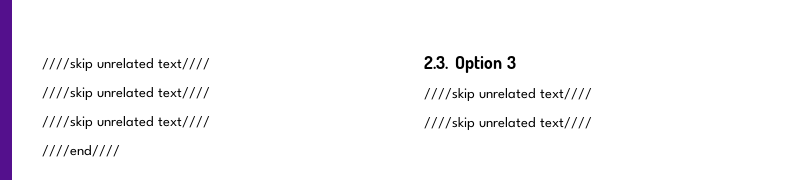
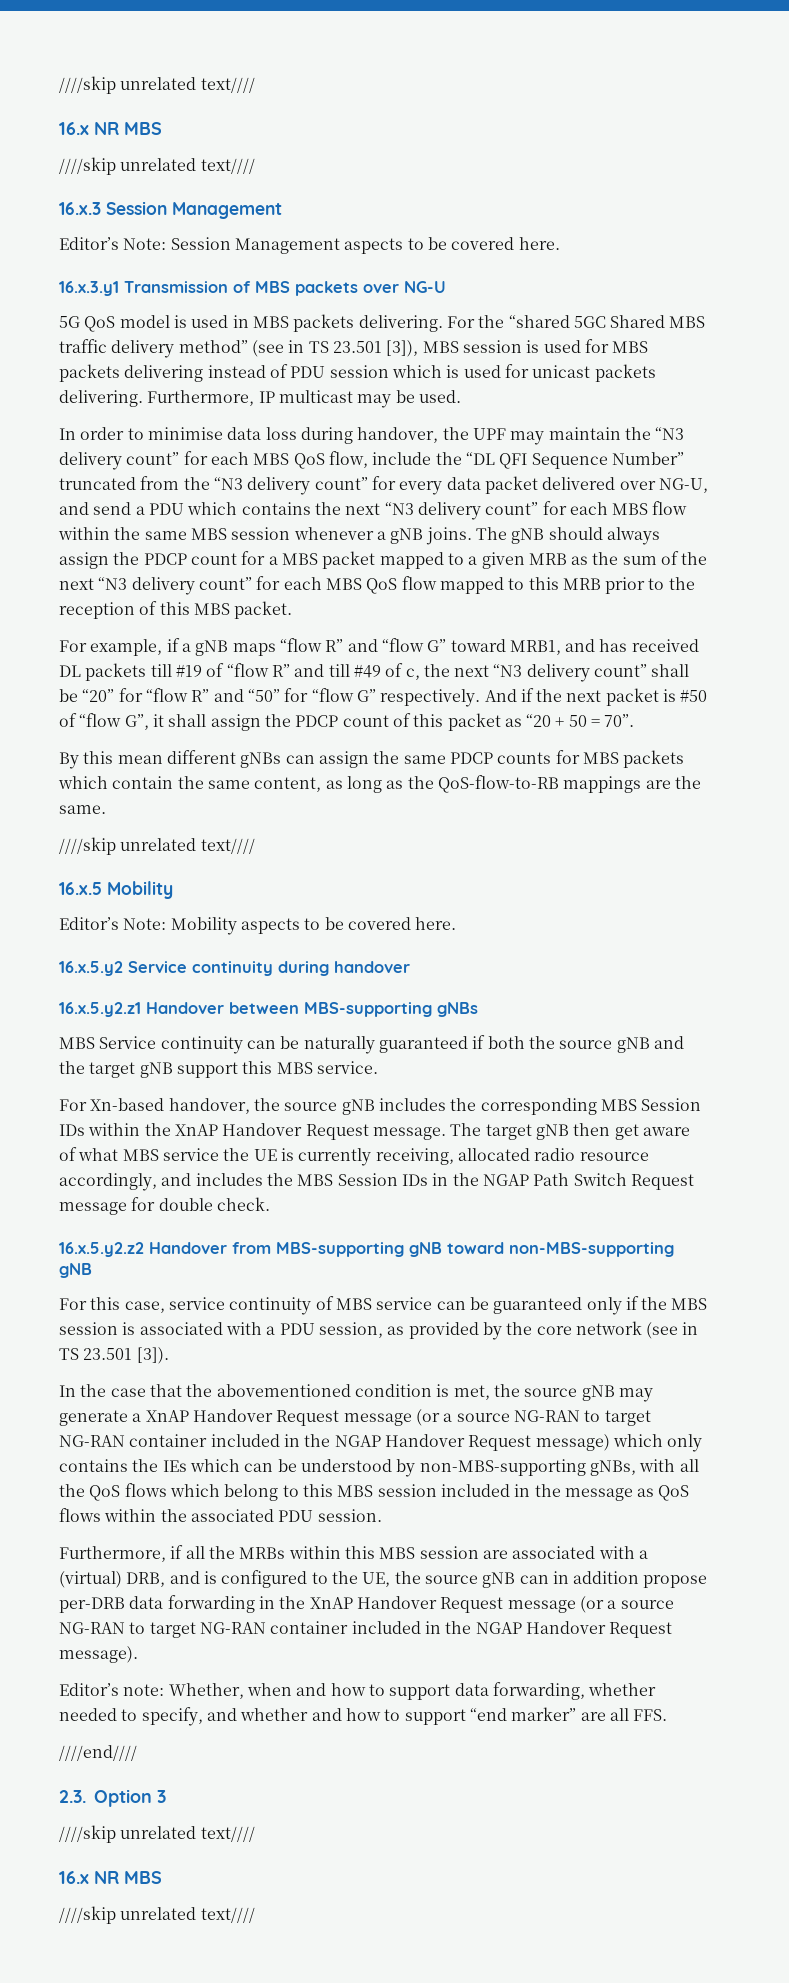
[42,58,210,72] [42,87,210,101] [42,116,210,130] ////skip unrelated text//// // ////skip unrelated text//// // ////skip unrelated text//// -> [59,76,255,94] [59,122,162,135] [59,157,255,175] [59,201,282,219] [59,237,560,254] [59,281,446,296] [59,314,706,332] [59,339,649,358] [59,364,656,382] [59,390,461,408] [59,427,685,445] [59,451,684,470] [59,476,708,495] [59,501,688,520] [58,527,660,545] [59,551,708,569] [59,576,695,595] [59,601,293,619] [59,638,699,656] [59,663,690,682] [59,688,708,707] [59,713,635,731] [59,750,685,769] [58,775,701,793] [59,805,106,814] [59,837,255,855] [59,881,173,899] [59,917,457,935] [59,961,410,976] [59,1002,478,1017] [59,1035,684,1054] [59,1061,378,1078] [59,1098,702,1115] [59,1123,690,1140] [59,1147,649,1166] [59,1173,694,1191] [59,1197,270,1215] [59,1242,674,1257] [59,1263,92,1278] [59,1296,708,1315] [59,1321,699,1340] [59,1347,169,1364] [59,1384,653,1402] [59,1409,651,1426] [59,1434,703,1452] [59,1459,699,1477] [59,1483,690,1501] [59,1508,382,1522] [59,1545,648,1562] [59,1570,708,1588] [59,1595,674,1613] [59,1621,673,1638] [59,1646,138,1663] [59,1682,657,1700] [59,1707,668,1726] ////skip unrelated text//// // 16.x NR MBS // ////skip unrelated text//// // 16.x.3 Session Management // Editor’s Note: Session Management aspects to be covered here. // 16.x.3.y1 Transmission of MBS packets over NG-U // 5G QoS model is used in MBS packets delivering. For the “shared 5GC Shared MBS traffic delivery method” (see in TS 23.501 [3]), MBS session is used for MBS packets delivering instead of PDU session which is used for unicast packets delivering. Furthermore, IP multicast may be used. // In order to minimise data loss during handover, the UPF may maintain the “N3 delivery count” for each MBS QoS flow, include the “DL QFI Sequence Number” truncated from the “N3 delivery count” for every data packet delivered over NG-U, and send a PDU which contains the next “N3 delivery count” for each MBS flow within the same MBS session whenever a gNB joins. The gNB should always assign the PDCP count for a MBS packet mapped to a given MRB as the sum of the next “N3 delivery count” for each MBS QoS flow mapped to this MRB prior to the reception of this MBS packet. // For example, if a gNB maps “flow R” and “flow G” toward MRB1, and has received DL packets till #19 of “flow R” and till #49 of c, the next “N3 delivery count” shall be “20” for “flow R” and “50” for “flow G” respectively. And if the next packet is #50 of “flow G”, it shall assign the PDCP count of this packet as “20 + 50 = 70”. // By this mean different gNBs can assign the same PDCP counts for MBS packets which contain the same content, as long as the QoS-flow-to-RB mappings are the same. // ////skip unrelated text//// // 16.x.5 Mobility // Editor’s Note: Mobility aspects to be covered here. // 16.x.5.y2 Service continuity during handover // 16.x.5.y2.z1 Handover between MBS-supporting gNBs // MBS Service continuity can be naturally guaranteed if both the source gNB and the target gNB support this MBS service. // For Xn-based handover, the source gNB includes the corresponding MBS Session IDs within the XnAP Handover Request message. The target gNB then get aware of what MBS service the UE is currently receiving, allocated radio resource accordingly, and includes the MBS Session IDs in the NGAP Path Switch Request message for double check. // 16.x.5.y2.z2 Handover from MBS-supporting gNB toward non-MBS-supporting gNB // For this case, service continuity of MBS service can be guaranteed only if the MBS session is associated with a PDU session, as provided by the core network (see in TS 23.501 [3]). // In the case that the abovementioned condition is met, the source gNB may generate a XnAP Handover Request message (or a source NG-RAN to target NG-RAN container included in the NGAP Handover Request message) which only contains the IEs which can be understood by non-MBS-supporting gNBs, with all the QoS flows which belong to this MBS session included in the message as QoS flows within the associated PDU session. // Furthermore, if all the MRBs within this MBS session are associated with a (virtual) DRB, and is configured to the UE, the source gNB can in addition propose per-DRB data forwarding in the XnAP Handover Request message (or a source NG-RAN to target NG-RAN container included in the NGAP Handover Request message). // Editor’s note: Whether, when and how to support data forwarding, whether needed to specify, and whether and how to support “end marker” are all FFS.
(592, 94) none -> [59,1871,162,1884] // 16.x NR MBS

